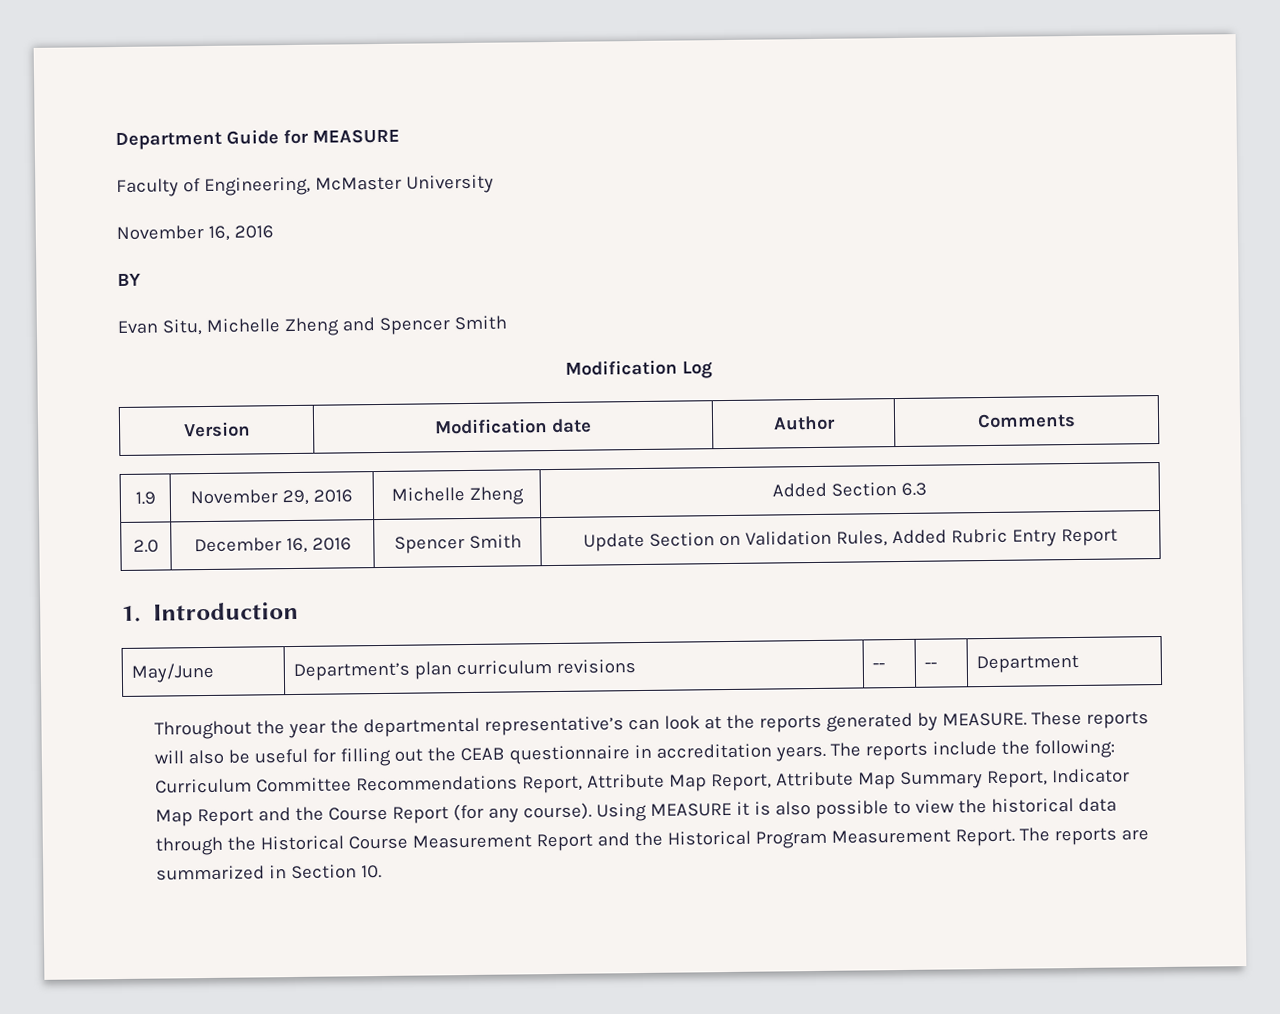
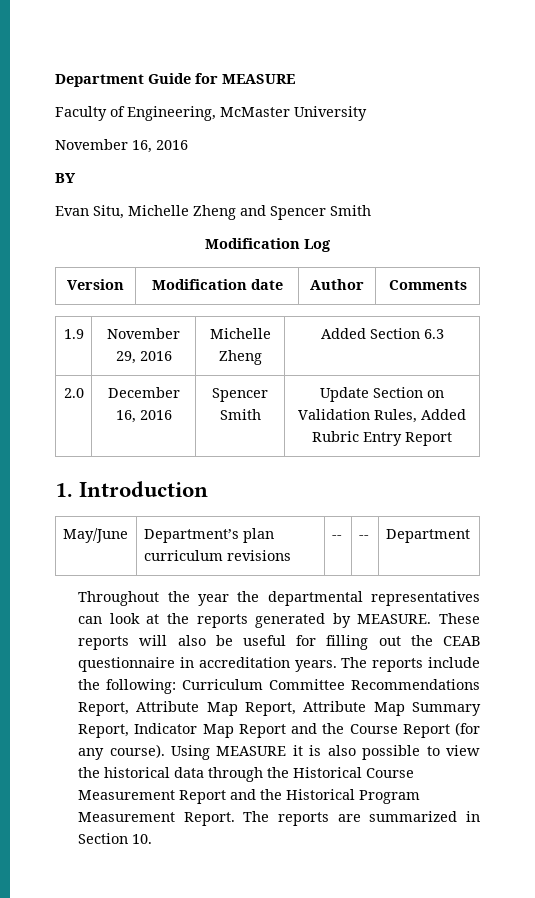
[484,716,625,736] representative’s -> [371,591,480,606] representatives

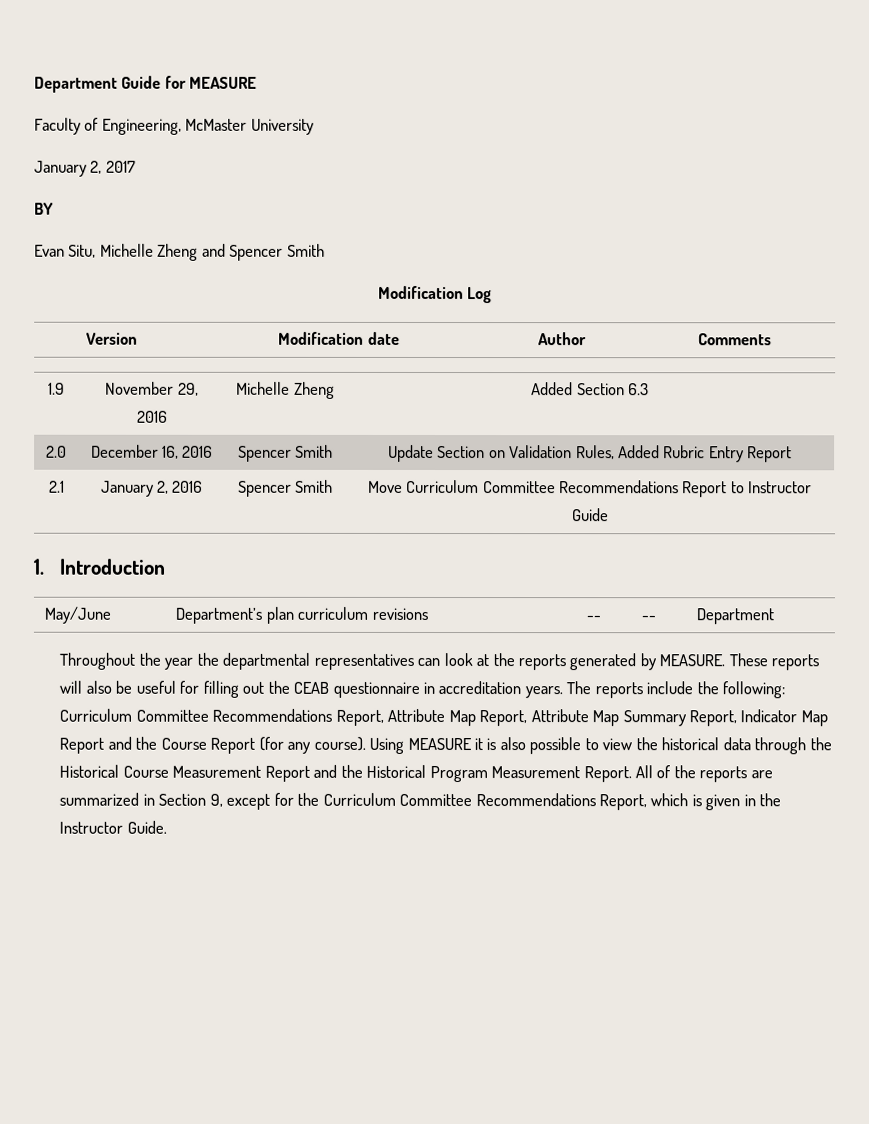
[55,139,188,153] November 16, 2016 -> [34,160,136,177] January 2, 2017
(452, 439) none -> [48,480,65,493] [100,480,204,497] [237,479,334,497] [367,479,813,498] [571,508,609,522] // 2.1 | January 2, 2016 | Spencer Smith | Move Curriculum Committee Recommendations Report to Instructor Guide
[243,811,270,822] The -> [634,765,696,779] All of the
[132,834,153,844] 10. -> [209,792,782,811] [59,820,167,834] 9, except for the Curriculum Committee Recommendations Report, which is given in the Instructor Guide.

